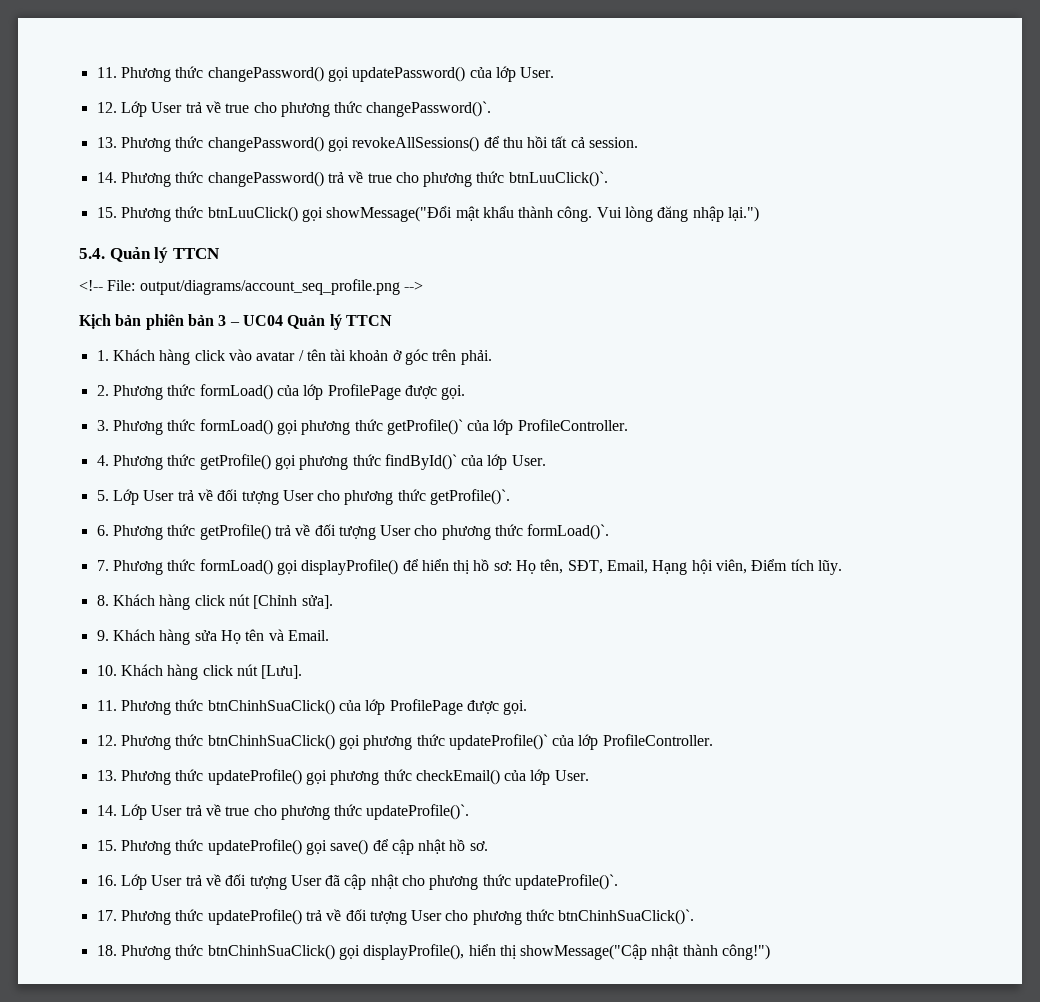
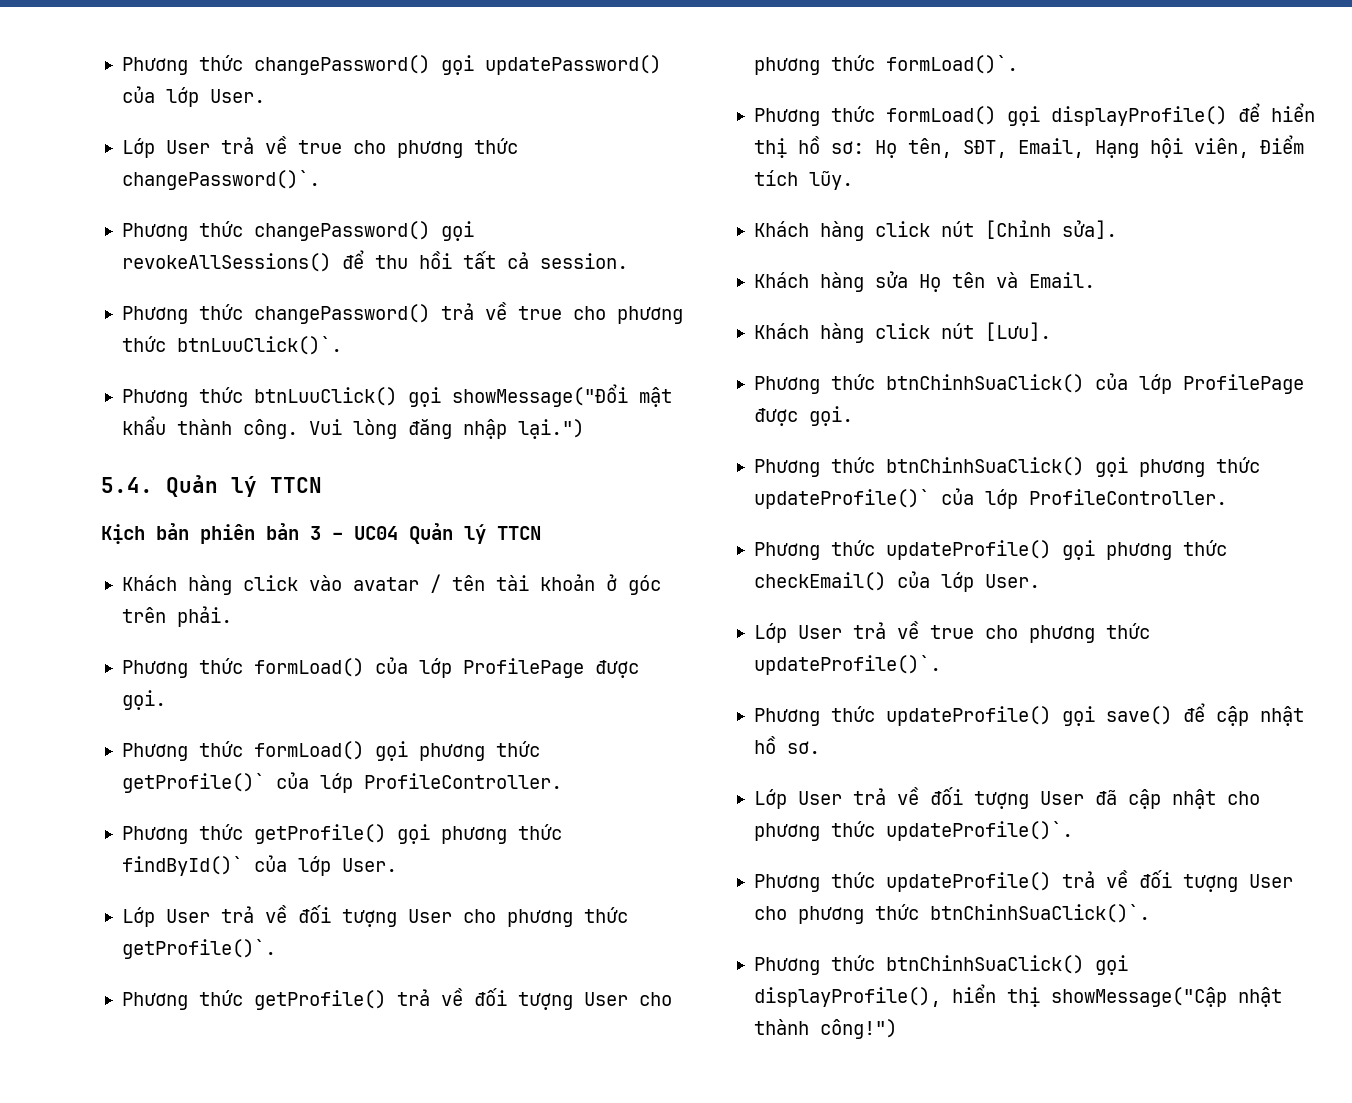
[96,67,117,78] 11. -> (121, 66) none
[96,102,117,113] 12. -> (265, 96) none
[96,137,117,148] 13. -> (320, 180) none
[96,172,117,183] 14. -> (628, 261) none
[96,207,117,218] 15. -> (342, 345) none
[79,279,423,295] // <!-- File: output/diagrams/account_seq_profile.png --> -> (322, 485) none
[96,350,109,361] 1. -> (541, 533) none
[96,385,109,396] 2. -> (232, 616) none
[96,420,109,431] 3. -> (166, 700) none
[96,455,109,466] 4. -> (562, 781) none
[96,490,109,501] 5. -> (397, 865) none
[96,525,109,536] 6. -> (276, 949) none
[96,560,109,571] 7. -> (1018, 64) none
[96,595,109,606] 8. -> (853, 180) none
[96,630,109,641] 9. -> (1117, 229) none
[96,665,117,676] 10. -> (1095, 280) none
[96,700,117,711] 11. -> (1051, 331) none
[96,735,117,746] 12. -> (853, 416) none
[96,770,117,781] 13. -> (1227, 497) none
[96,805,117,816] 14. -> (1040, 581) none
[96,840,117,851] 15. -> (941, 665) none
[96,875,117,886] 16. -> (820, 747) none
[96,910,117,921] 17. -> (1073, 831) none
[96,945,117,956] 18. -> (1150, 913) none

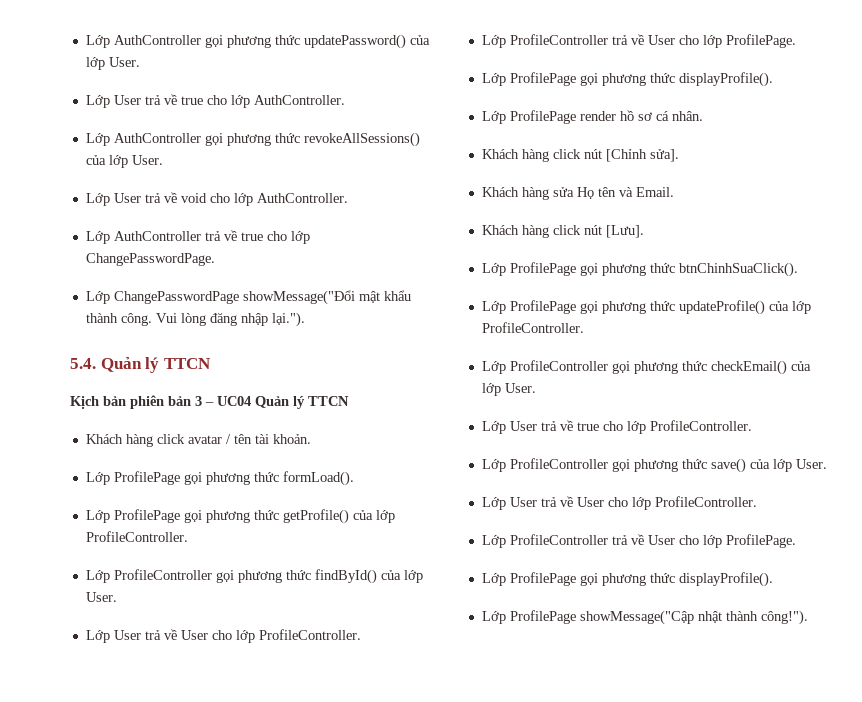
[121,55,474,75] Phương thức changePassword() gọi -> [85,35,300,48] Lớp AuthController gọi phương thức
[396,138,518,158] [121,170,320,190] [121,221,474,241] [121,250,628,272] [121,302,683,324] [121,336,342,355] [121,387,441,407] phương thức changePassword()`. // Phương thức changePassword() gọi revokeAllSessions() để thu hồi tất cả session. // Phương thức changePassword() trả về true cho phương thức btnLuuClick()`. // Phương thức btnLuuClick() gọi -> [230,95,345,108] [85,132,420,147] [85,155,163,168] [85,192,348,206] [85,230,310,244] [85,253,215,266] [85,291,239,304] lớp AuthController. // Lớp AuthController gọi phương thức revokeAllSessions() của lớp User. // Lớp User trả về void cho lớp AuthController. // Lớp AuthController trả về true cho lớp ChangePasswordPage. // Lớp ChangePasswordPage
[517,419,584,439] lại.") -> [271,312,305,327] lại.").
[308,575,342,591] vào -> (185, 439) none
[539,574,661,595] [121,606,232,627] [121,657,639,678] [121,690,166,710] [121,741,540,761] [121,772,562,793] [121,824,562,844] [121,855,397,876] [121,905,628,927] [121,939,276,959] [121,988,672,1010] [753,55,1018,75] [753,103,1315,126] [753,135,1304,158] [753,170,853,190] khoản ở góc trên phải. // Phương thức formLoad() của lớp ProfilePage được gọi. // Phương thức formLoad() gọi phương thức getProfile()` của lớp ProfileController. // Phương thức getProfile() gọi phương thức findById()` của lớp User. // Lớp User trả về đối tượng User cho phương thức getProfile()`. // Phương thức getProfile() trả về đối tượng User cho phương thức formLoad()`. // Phương thức formLoad() gọi displayProfile() để hiển thị hồ sơ: Họ tên, SĐT, Email, Hạng hội viên, Điểm tích lũy. -> [272,434,311,444] [85,471,354,486] [85,509,395,524] [85,531,188,542] [85,569,423,584] [85,592,117,602] [85,629,361,643] [481,34,796,48] [481,72,773,87] [481,110,703,124] khoản. // Lớp ProfilePage gọi phương thức formLoad(). // Lớp ProfilePage gọi phương thức getProfile() của lớp ProfileController. // Lớp ProfileController gọi phương thức findById() của lớp User. // Lớp User trả về User cho lớp ProfileController. // Lớp ProfileController trả về User cho lớp ProfilePage. // Lớp ProfilePage gọi phương thức displayProfile(). // Lớp ProfilePage render hồ sơ cá nhân.
[753,373,1304,394] [753,406,853,426] [753,457,1260,477] [753,488,1227,509] [753,540,1051,560] Phương thức btnChinhSuaClick() của lớp ProfilePage được gọi. // Phương thức btnChinhSuaClick() gọi phương thức updateProfile()` của lớp ProfileController. // Phương thức updateProfile() -> [481,262,798,277] [481,300,811,315] [481,322,584,333] [481,360,608,374] Lớp ProfilePage gọi phương thức btnChinhSuaClick(). // Lớp ProfilePage gọi phương thức updateProfile() của lớp ProfileController. // Lớp ProfileController
[1028,623,1150,643] [753,655,941,675] [753,703,1304,726] [753,736,820,754] [753,787,1260,809] [753,821,1073,841] [753,870,1293,892] [753,904,1150,924] [753,955,1128,975] [753,984,1040,1007] phương thức updateProfile()`. // Phương thức updateProfile() gọi save() để cập nhật hồ sơ. // Lớp User trả về đối tượng User đã cập nhật cho phương thức updateProfile()`. // Phương thức updateProfile() trả về đối tượng User cho phương thức btnChinhSuaClick()`. // Phương thức btnChinhSuaClick() gọi displayProfile(), hiển thị -> [626,420,752,434] [481,458,827,473] [481,496,757,510] [481,534,796,548] [481,572,773,587] [481,610,576,624] lớp ProfileController. // Lớp ProfileController gọi phương thức save() của lớp User. // Lớp User trả về User cho lớp ProfileController. // Lớp ProfileController trả về User cho lớp ProfilePage. // Lớp ProfilePage gọi phương thức displayProfile(). // Lớp ProfilePage
[819,1019,897,1039] công!") -> [760,610,808,625] công!").

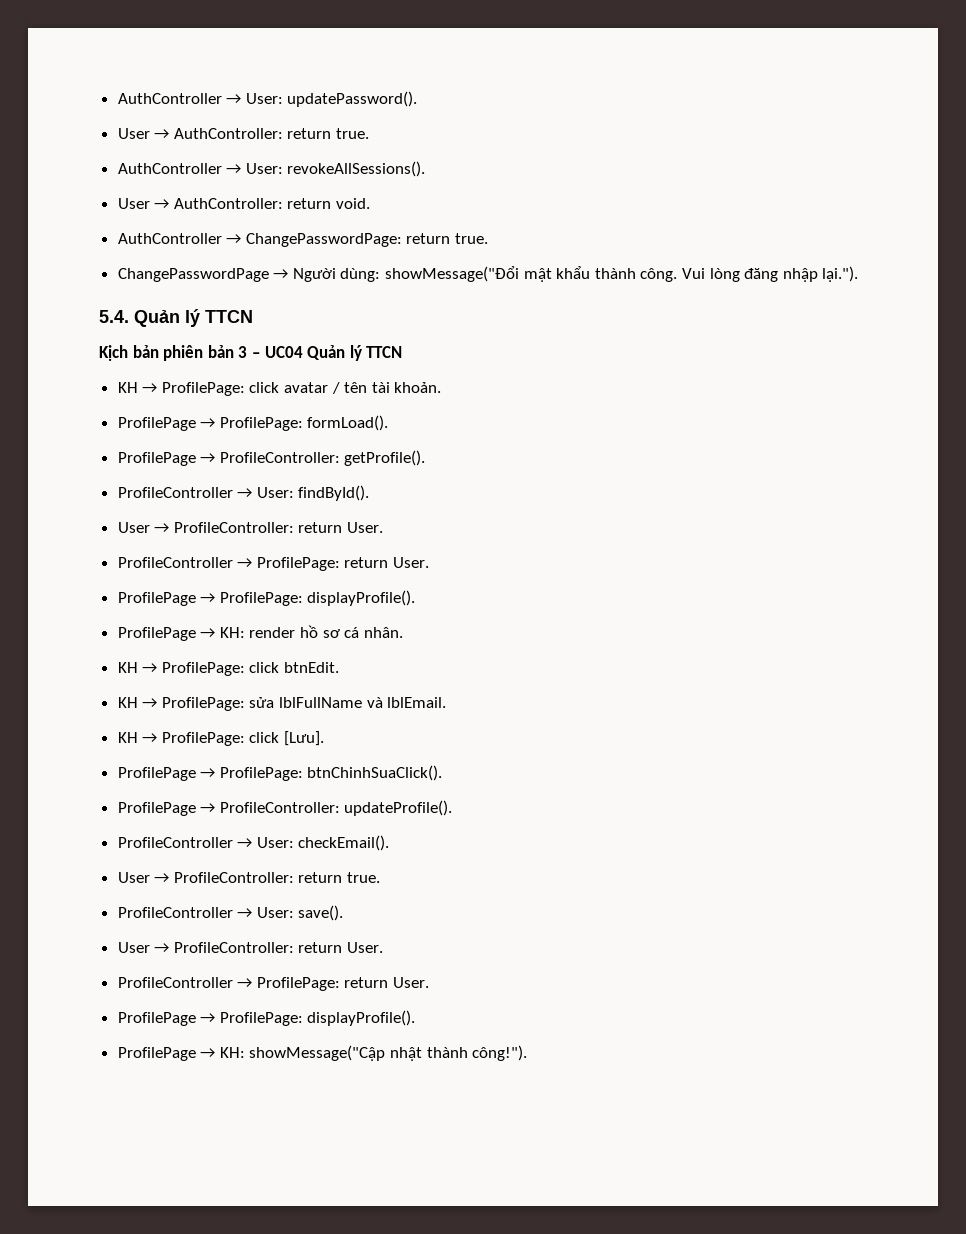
[85,34,430,49] [85,57,140,70] [85,94,345,108] [85,132,420,147] [85,155,163,168] [85,192,348,206] [85,230,310,244] [85,253,215,266] [85,291,239,304] Lớp AuthController gọi phương thức updatePassword() của lớp User. // Lớp User trả về true cho lớp AuthController. // Lớp AuthController gọi phương thức revokeAllSessions() của lớp User. // Lớp User trả về void cho lớp AuthController. // Lớp AuthController trả về true cho lớp ChangePasswordPage. // Lớp ChangePasswordPage -> [117,91,418,107] [117,128,370,139] [117,161,426,177] [117,198,371,209] [117,233,489,247] [117,268,381,282] AuthController → User: updatePassword(). // User → AuthController: return true. // AuthController → User: revokeAllSessions(). // User → AuthController: return void. // AuthController → ChangePasswordPage: return true. // ChangePasswordPage → Người dùng:
[85,434,153,447] Khách hàng -> [117,382,245,396] KH → ProfilePage:
[85,471,354,486] [85,509,395,524] [85,531,188,542] [85,569,423,584] [85,592,117,602] [85,629,361,643] [481,34,796,48] [481,72,773,87] [481,110,576,124] Lớp ProfilePage gọi phương thức formLoad(). // Lớp ProfilePage gọi phương thức getProfile() của lớp ProfileController. // Lớp ProfileController gọi phương thức findById() của lớp User. // Lớp User trả về User cho lớp ProfileController. // Lớp ProfileController trả về User cho lớp ProfilePage. // Lớp ProfilePage gọi phương thức displayProfile(). // Lớp ProfilePage -> [117,415,389,431] [117,450,426,466] [117,485,370,501] [117,522,384,533] [117,557,430,571] [117,590,416,606] [117,627,245,641] ProfilePage → ProfilePage: formLoad(). // ProfilePage → ProfileController: getProfile(). // ProfileController → User: findById(). // User → ProfileController: return User. // ProfileController → ProfilePage: return User. // ProfilePage → ProfilePage: displayProfile(). // ProfilePage → KH:
[481,149,679,162] [481,187,674,200] [481,225,644,238] [481,262,798,277] [481,300,811,315] [481,322,584,333] [481,360,811,375] [481,383,536,396] [481,420,752,434] [481,458,827,473] [481,496,757,510] [481,534,796,548] [481,572,773,587] [481,610,576,624] Khách hàng click nút [Chỉnh sửa]. // Khách hàng sửa Họ tên và Email. // Khách hàng click nút [Lưu]. // Lớp ProfilePage gọi phương thức btnChinhSuaClick(). // Lớp ProfilePage gọi phương thức updateProfile() của lớp ProfileController. // Lớp ProfileController gọi phương thức checkEmail() của lớp User. // Lớp User trả về true cho lớp ProfileController. // Lớp ProfileController gọi phương thức save() của lớp User. // Lớp User trả về User cho lớp ProfileController. // Lớp ProfileController trả về User cho lớp ProfilePage. // Lớp ProfilePage gọi phương thức displayProfile(). // Lớp ProfilePage -> [117,662,340,676] [117,697,447,711] [117,731,325,746] [117,765,443,781] [117,800,453,816] [117,835,390,851] [117,872,381,883] [117,905,344,921] [117,942,384,953] [117,977,430,991] [117,1010,416,1026] [117,1047,245,1061] KH → ProfilePage: click btnEdit. // KH → ProfilePage: sửa lblFullName và lblEmail. // KH → ProfilePage: click [Lưu]. // ProfilePage → ProfilePage: btnChinhSuaClick(). // ProfilePage → ProfileController: updateProfile(). // ProfileController → User: checkEmail(). // User → ProfileController: return true. // ProfileController → User: save(). // User → ProfileController: return User. // ProfileController → ProfilePage: return User. // ProfilePage → ProfilePage: displayProfile(). // ProfilePage → KH:

